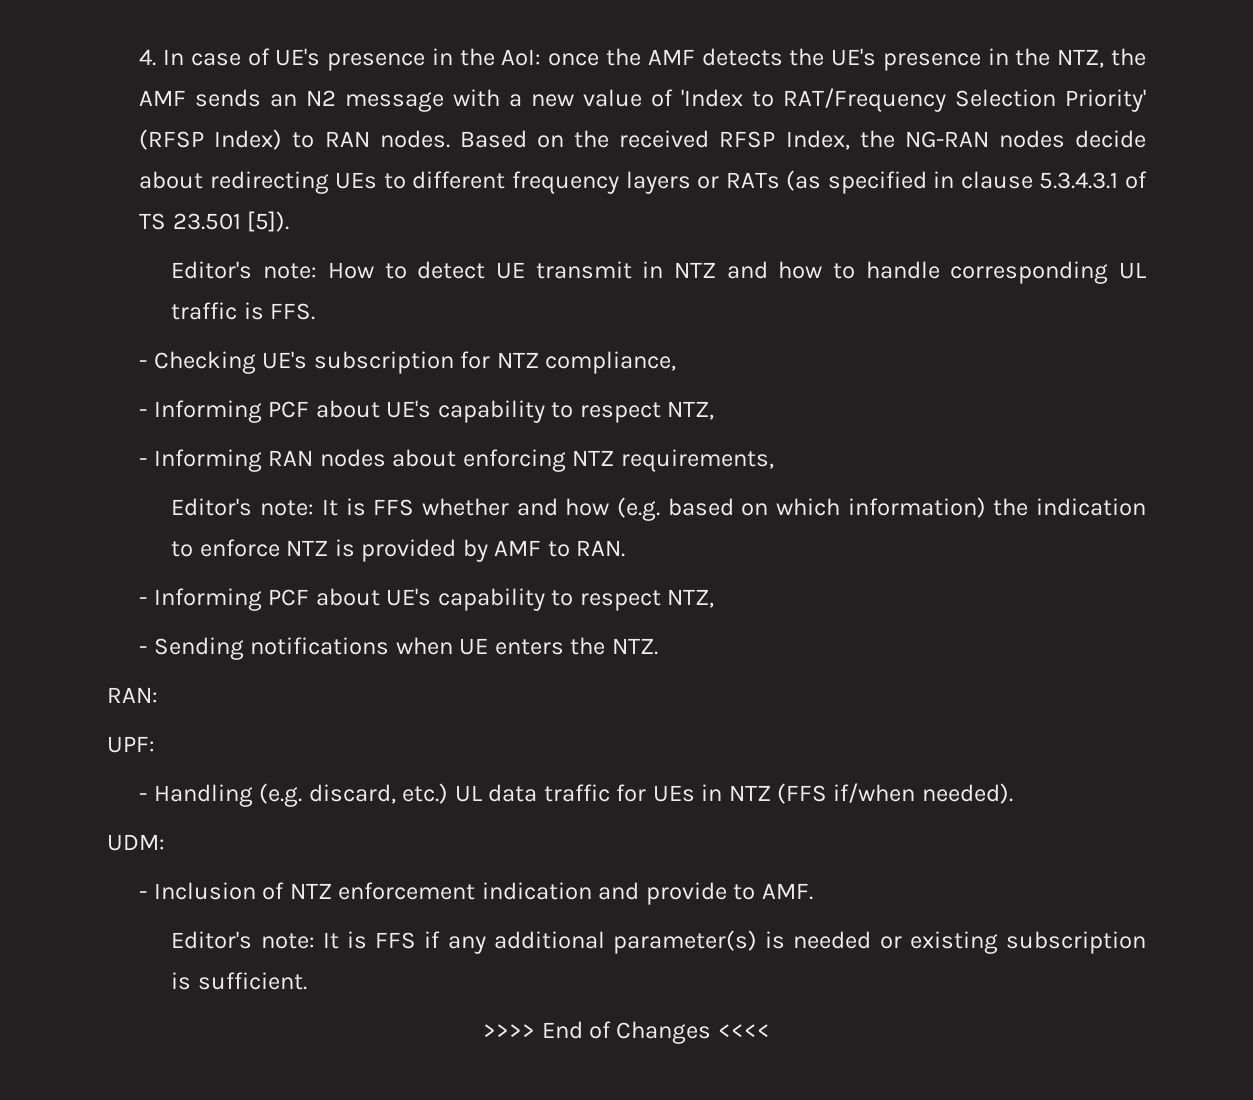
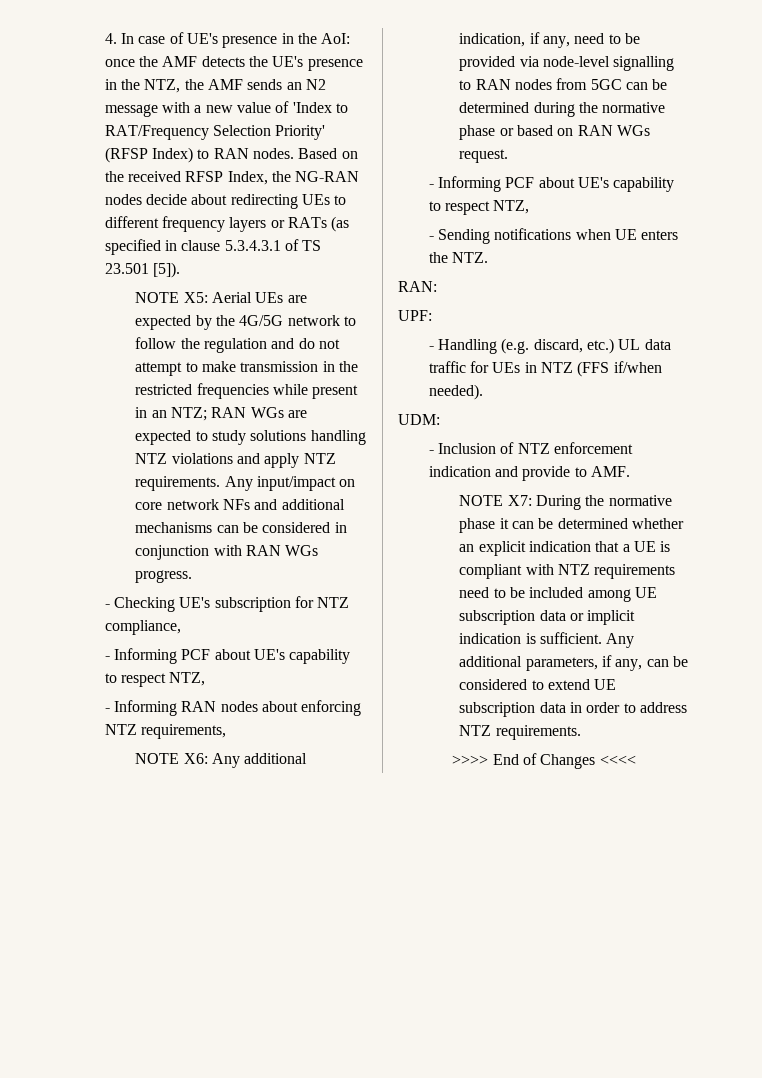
[171,261,1147,284] [171,302,316,320] Editor's note: How to detect UE transmit in NTZ and how to handle corresponding UL traffic is FFS. -> [135,292,307,303] [135,315,356,330] [135,337,340,353] [135,361,358,376] [135,383,359,399] [135,407,307,421] [135,430,366,445] [135,453,336,468] [135,476,356,491] [135,499,345,510] [135,522,347,533] [135,545,319,560] [135,570,193,583] NOTE X5: Aerial UEs are expected by the 4G/5G network to follow the regulation and do not attempt to make transmission in the restricted frequencies while present in an NTZ; RAN WGs are expected to study solutions handling NTZ violations and apply NTZ requirements. Any input/impact on core network NFs and additional mechanisms can be considered in conjunction with RAN WGs progress.
[171,497,1147,521] [171,539,626,562] Editor's note: It is FFS whether and how (e.g. based on which information) the indication to enforce NTZ is provided by AMF to RAN. -> [135,753,308,768] [459,32,640,48] [459,56,675,71] [459,78,668,90] [459,102,666,117] [459,125,650,140] [459,149,509,163] NOTE X6: Any additional indication, if any, need to be provided via node-level signalling to RAN nodes from 5GC can be determined during the normative phase or based on RAN WGs request.
[171,930,1146,954] [171,972,307,990] Editor's note: It is FFS if any additional parameter(s) is needed or existing subscription is sufficient. -> [459,495,672,510] [459,518,684,533] [459,541,671,556] [459,564,676,579] [459,587,657,602] [459,610,636,625] [459,632,635,648] [459,655,688,671] [459,679,617,690] [459,702,687,717] [459,725,581,740] NOTE X7: During the normative phase it can be determined whether an explicit indication that a UE is compliant with NTZ requirements need to be included among UE subscription data or implicit indication is sufficient. Any additional parameters, if any, can be considered to extend UE subscription data in order to address NTZ requirements.

